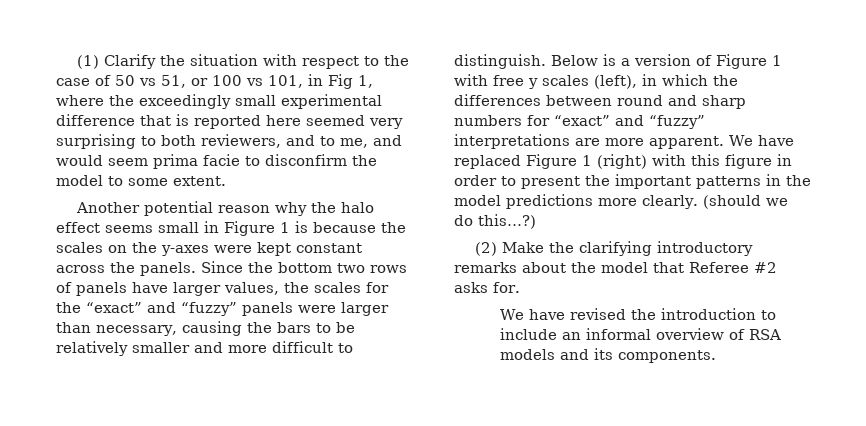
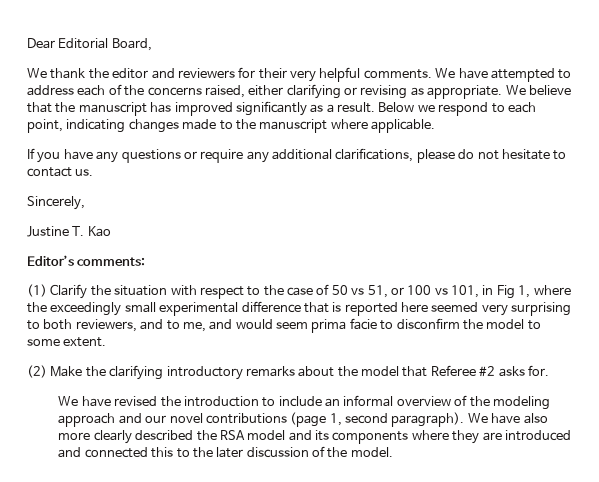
(77, 62) none -> [27,38,152,51] [27,67,572,82] [27,84,571,99] [27,101,536,116] [27,119,435,133] [27,148,567,163] [27,167,94,177] [27,196,85,210] [27,226,111,237] [27,255,146,266] Dear Editorial Board, // We thank the editor and reviewers for their very helpful comments. We have attempted to address each of the concerns raised, either clarifying or revising as appropriate. We believe that the manuscript has improved significantly as a result. Below we respond to each point, indicating changes made to the manuscript where applicable. // If you have any questions or require any additional clarifications, please do not hesitate to contact us. // Sincerely, // Justine T. Kao // Editor’s comments: //
[76,201,375,216] [56,221,406,236] [56,242,362,256] [56,261,407,276] [56,282,389,296] [56,302,389,316] [56,321,355,336] [56,341,353,356] [454,54,782,69] [454,74,738,89] [454,94,746,109] [454,115,705,129] [454,134,794,149] [454,154,792,169] [454,174,811,189] [454,194,788,209] [454,214,536,229] // Another potential reason why the halo effect seems small in Figure 1 is because the scales on the y-axes were kept constant across the panels. Since the bottom two rows of panels have larger values, the scales for the “exact” and “fuzzy” panels were larger than necessary, causing the bars to be relatively smaller and more difficult to distinguish. Below is a version of Figure 1 with free y scales (left), in which the differences between round and sharp numbers for “exact” and “fuzzy” interpretations are more apparent. We have replaced Figure 1 (right) with this figure in order to present the important patterns in the model predictions more clearly. (should we do this…?) -> (107, 342) none
[749,329,782,340] [500,348,717,363] RSA models and its components. -> [469,396,550,410] [58,412,548,427] [58,430,571,444] [58,446,393,458] the modeling approach and our novel contributions (page 1, second paragraph). We have also more clearly described the RSA model and its components where they are introduced and connected this to the later discussion of the model.

